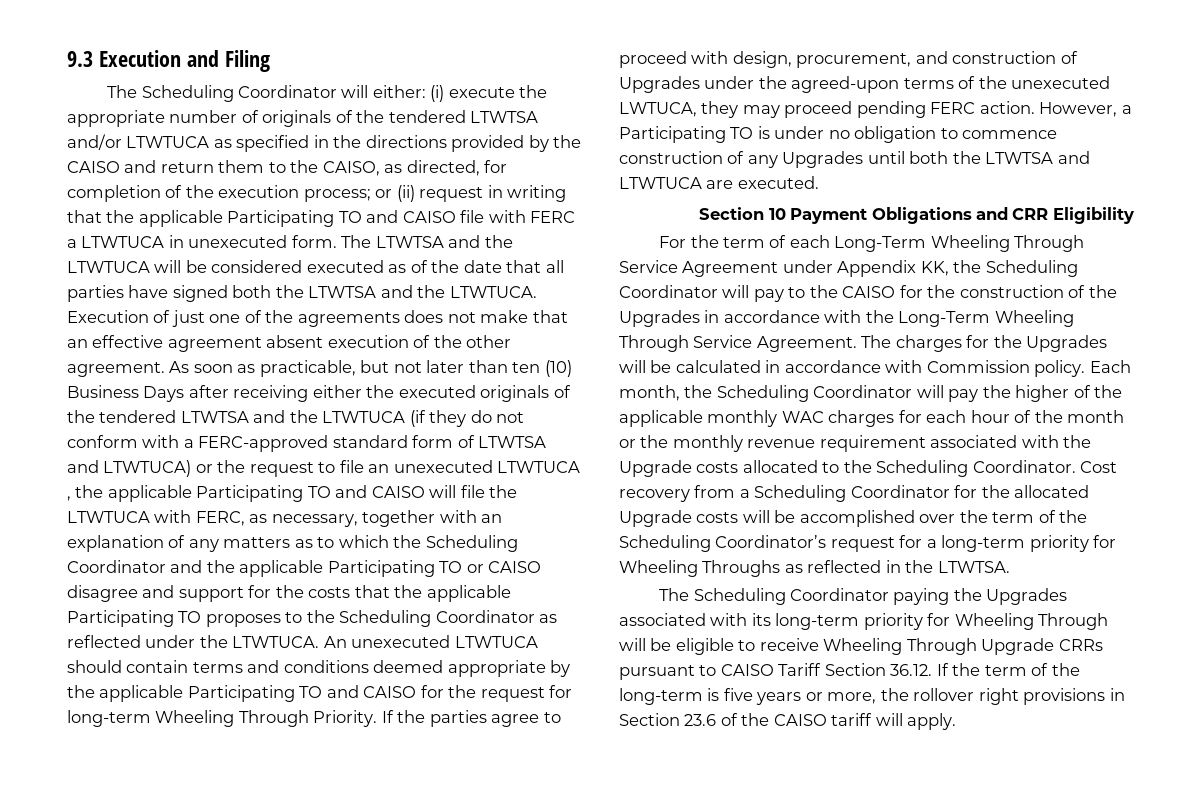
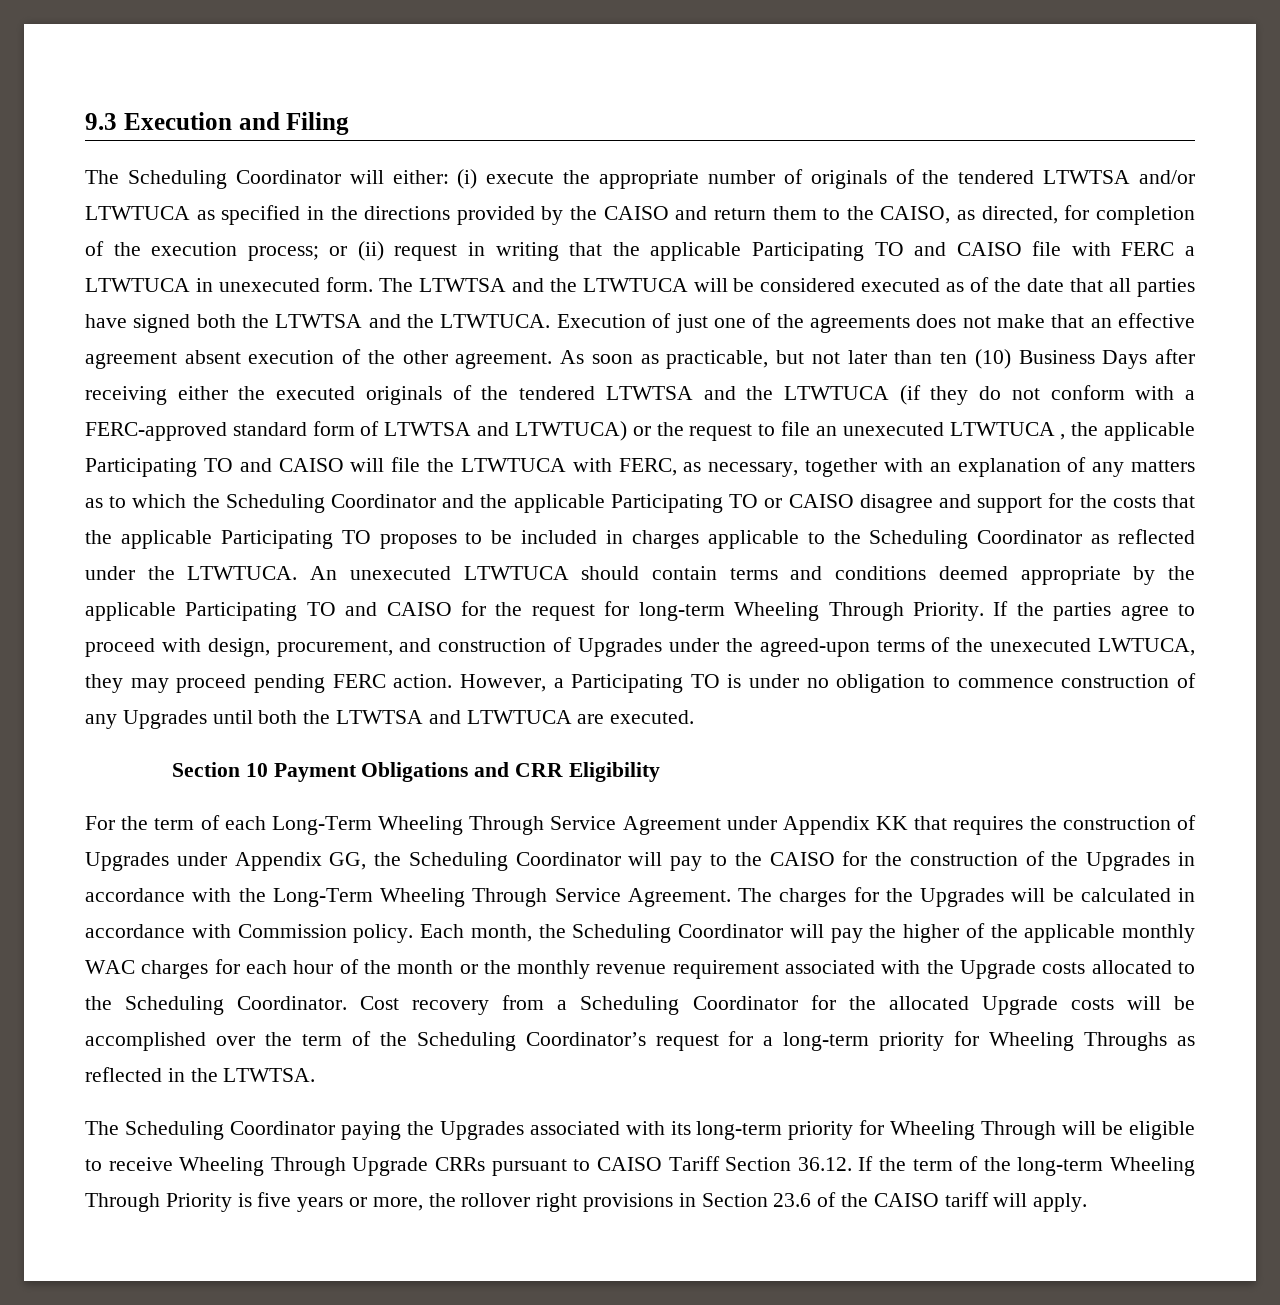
(303, 617) none -> [491,530,825,549] be included in charges applicable to
[920,261,949,276] KK, -> [876,815,1196,835] [85,852,367,871] KK that requires the construction of Upgrades under Appendix GG,
(703, 696) none -> [1109,1157,1195,1176] [85,1193,232,1212] Wheeling Through Priority

